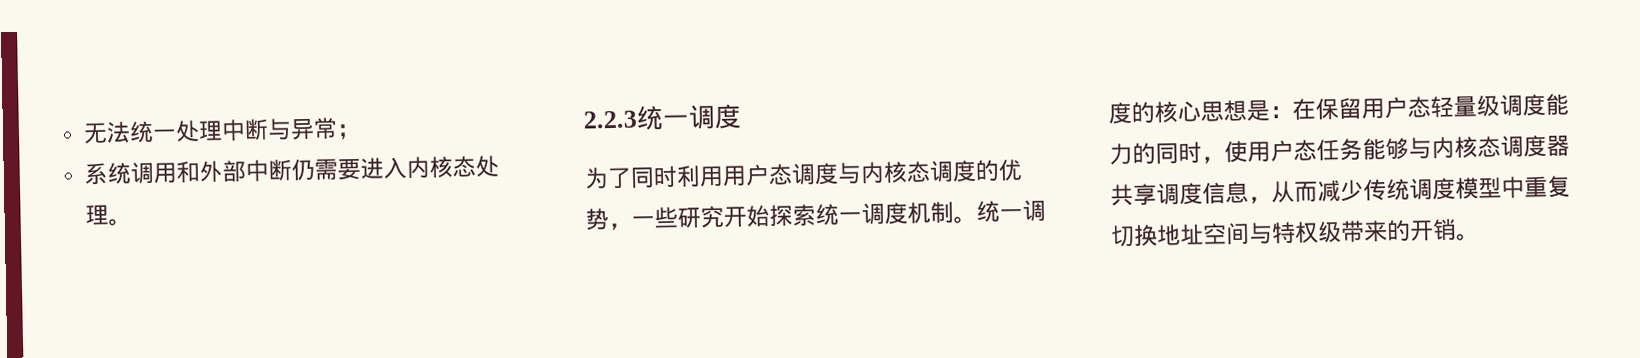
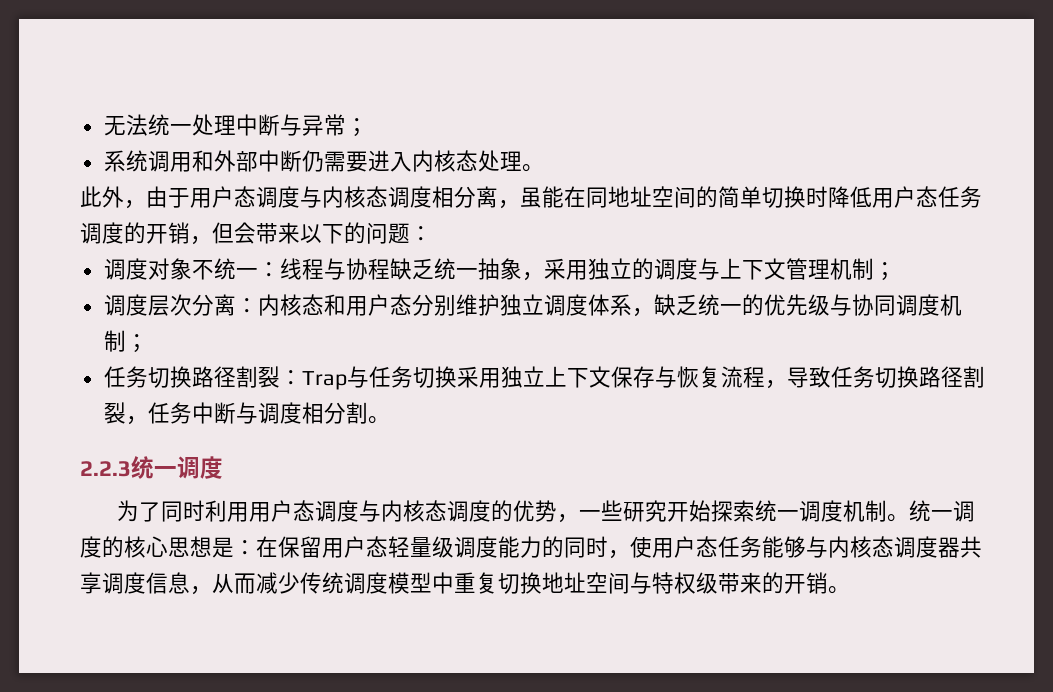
(133, 222) none -> [80,186,982,209] [80,222,432,245] [103,258,896,281] [103,294,962,317] [103,330,148,353] [103,366,985,390] [103,402,390,425] // 此外，由于用户态调度与内核态调度相分离，虽能在同地址空间的简单切换时降低用户态任务调度的开销，但会带来以下的问题： // 调度对象不统一：线程与协程缺乏统一抽象，采用独立的调度与上下文管理机制； // 调度层次分离：内核态和用户态分别维护独立调度体系，缺乏统一的优先级与协同调度机制； // 任务切换路径割裂：Trap与任务切换采用独立上下文保存与恢复流程，导致任务切换路径割裂，任务中断与调度相分割。

